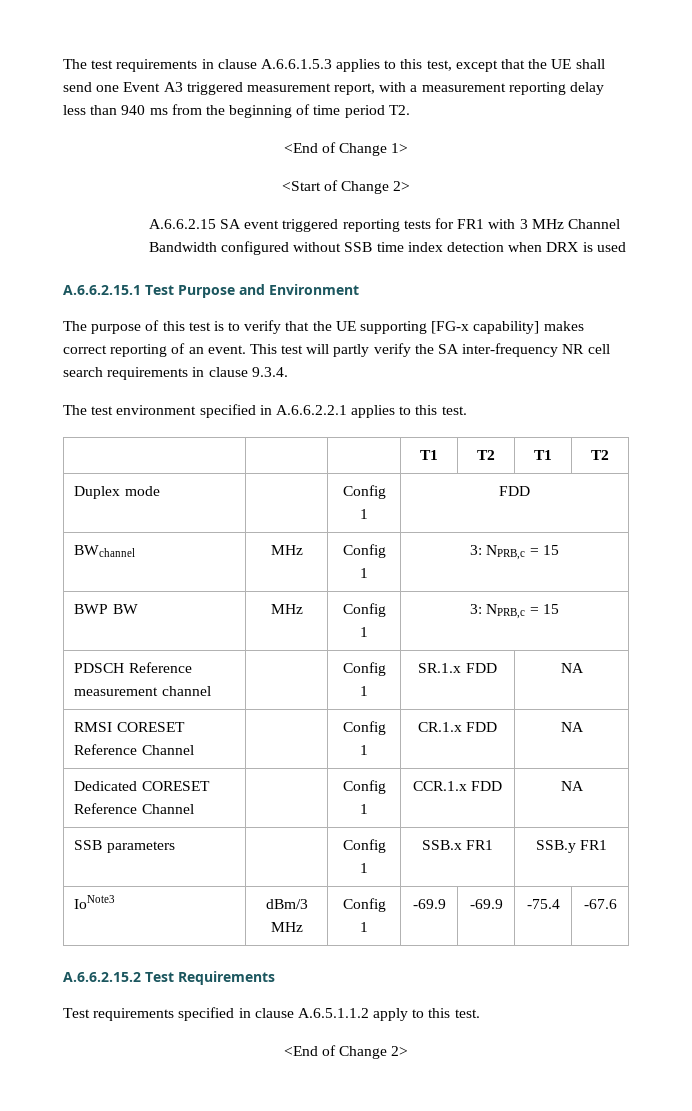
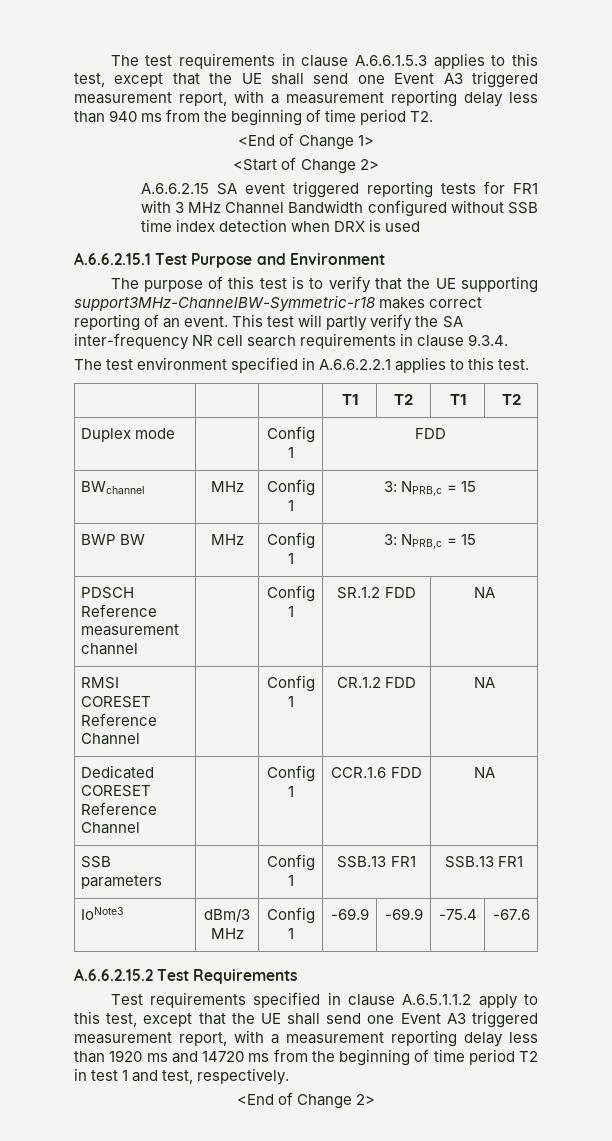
[431,321,540,334] [FG-x capability] -> [74,295,375,312] support3MHz-ChannelBW-Symmetric-r18
[418,663,462,673] SR.1.x -> [337,587,381,599] SR.1.2
[417,722,462,732] CR.1.x -> [336,677,381,688] CR.1.2
[412,781,467,791] CCR.1.x -> [331,767,387,778] CCR.1.6
[421,840,462,850] SSB.x -> [337,856,387,868] SSB.13
[535,840,576,853] SSB.y -> [444,856,494,868] SSB.13
[454,1009,480,1018] test. -> [106,1011,538,1028] [74,1030,538,1047] [74,1049,538,1066] [74,1068,290,1085] test, except that the UE shall send one Event A3 triggered measurement report, with a measurement reporting delay less than 1920 ms and 14720 ms from the beginning of time period T2 in test 1 and test, respectively.

